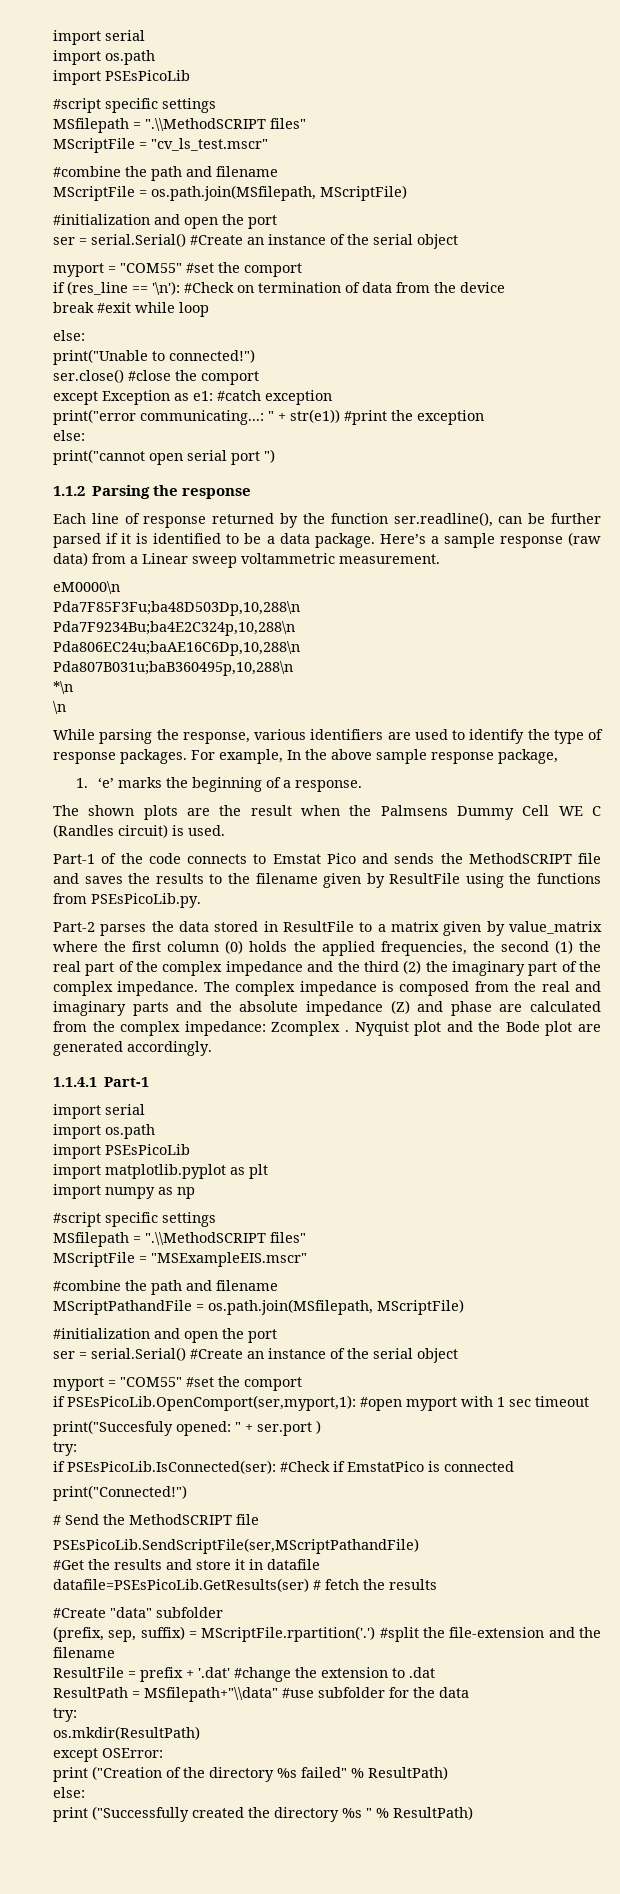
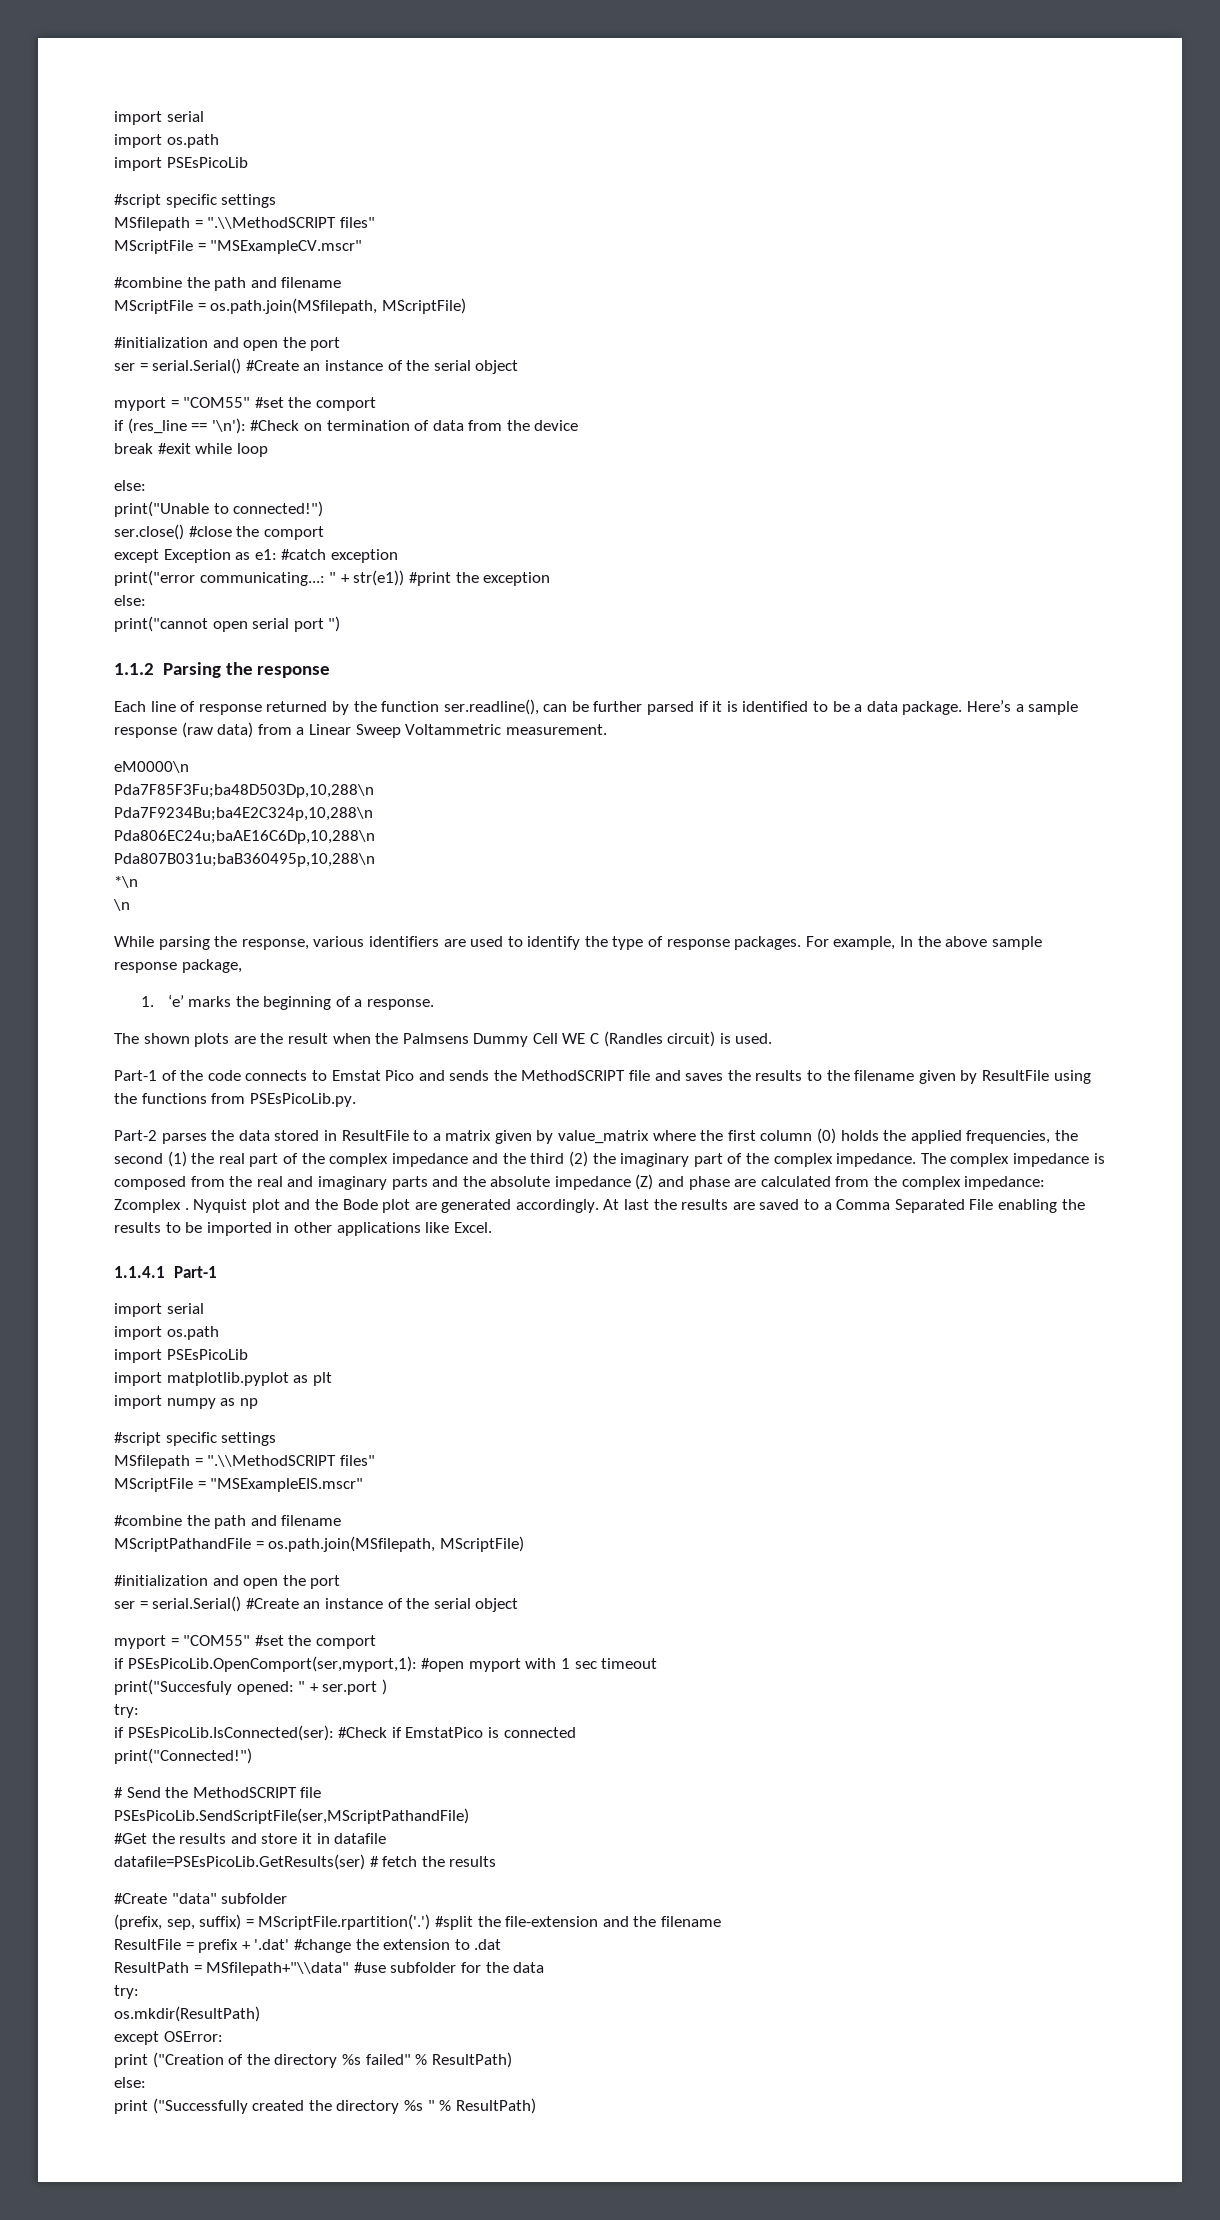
[151,138,268,151] "cv_ls_test.mscr" -> [210,240,363,254] "MSExampleCV.mscr"
[192,553,335,568] sweep voltammetric -> [355,724,502,738] Sweep Voltammetric
(212, 1048) none -> [603,1199,1085,1213] [114,1222,492,1236] At last the results are saved to a Comma Separated File enabling the results to be imported in other applications like Excel.

